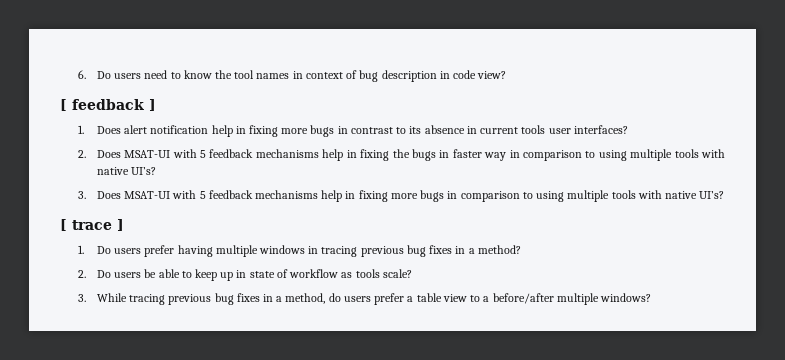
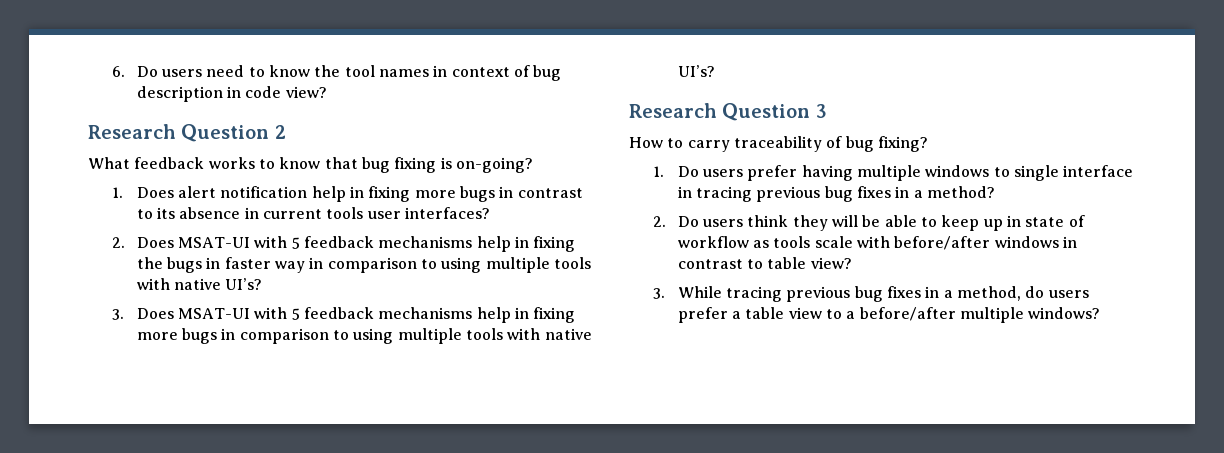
[60,99,156,111] [ feedback ] -> [88,124,286,142] [88,157,533,173] Research Question 2 // What feedback works to know that bug fixing is on-going?
[60,219,124,231] [ trace ] -> [629,103,827,121] [629,136,928,152] Research Question 3 // How to carry traceability of bug fixing?
(306, 249) none -> [993,165,1134,181] to single interface
(142, 275) none -> [747,215,859,231] think they will
[382,269,412,278] scale? -> [814,236,1078,250] [677,257,852,269] scale with before/after windows in contrast to table view?

